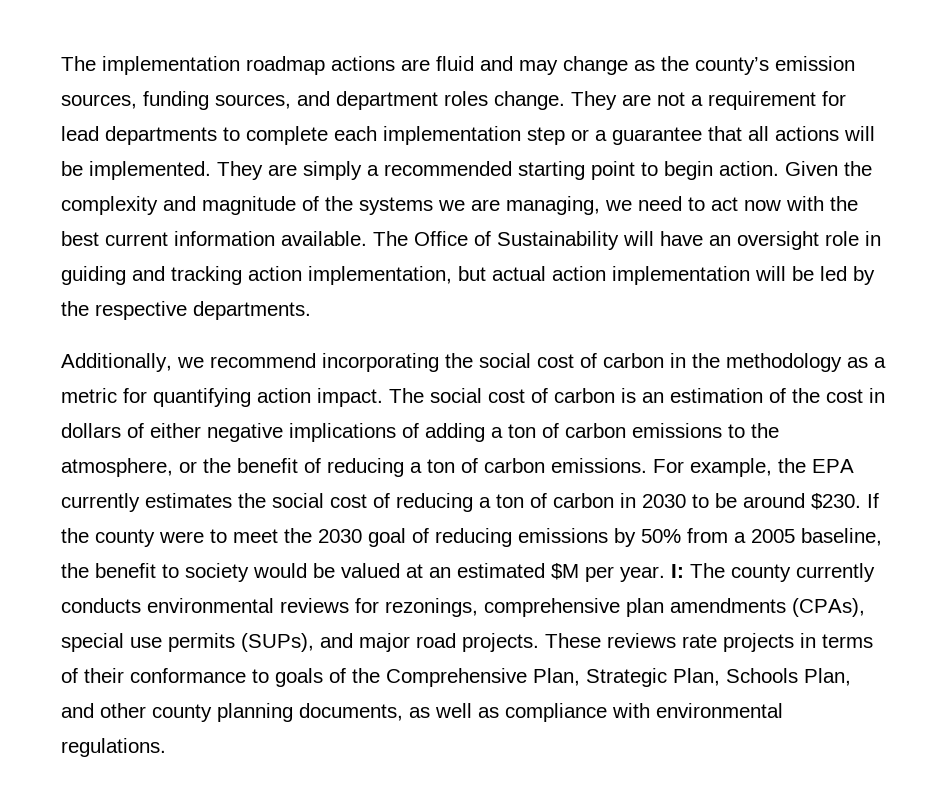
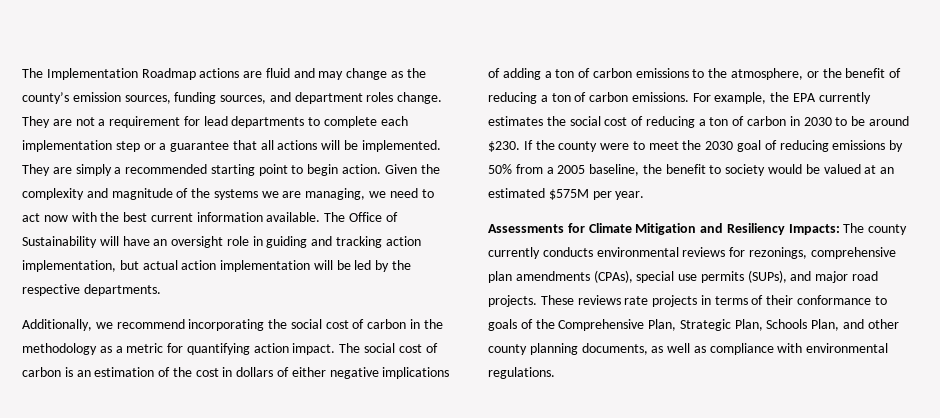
[61,56,325,75] The implementation roadmap -> [22,68,196,80] The Implementation Roadmap
[551,563,579,580] $M -> [548,189,589,200] $575M
[671,564,684,578] I: -> [488,223,840,235] // Assessments for Climate Mitigation and Resiliency Impacts:

